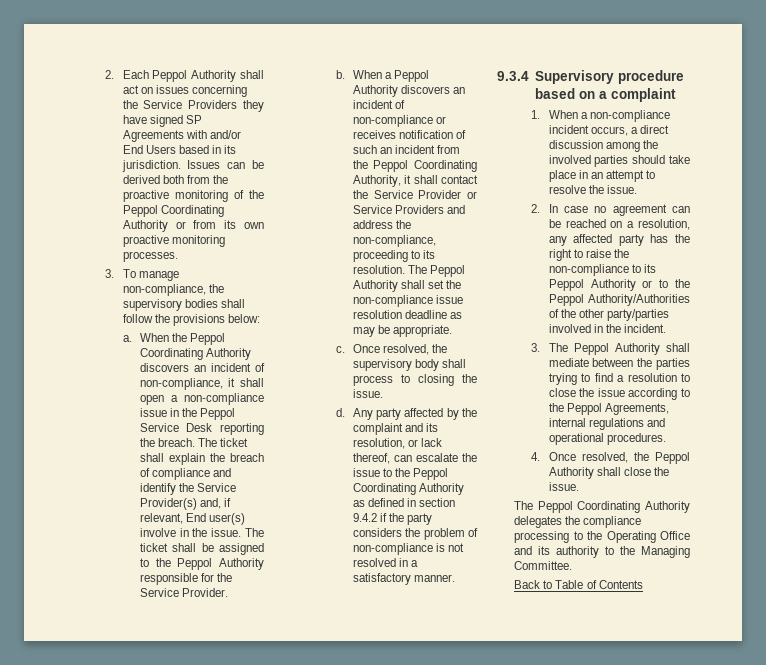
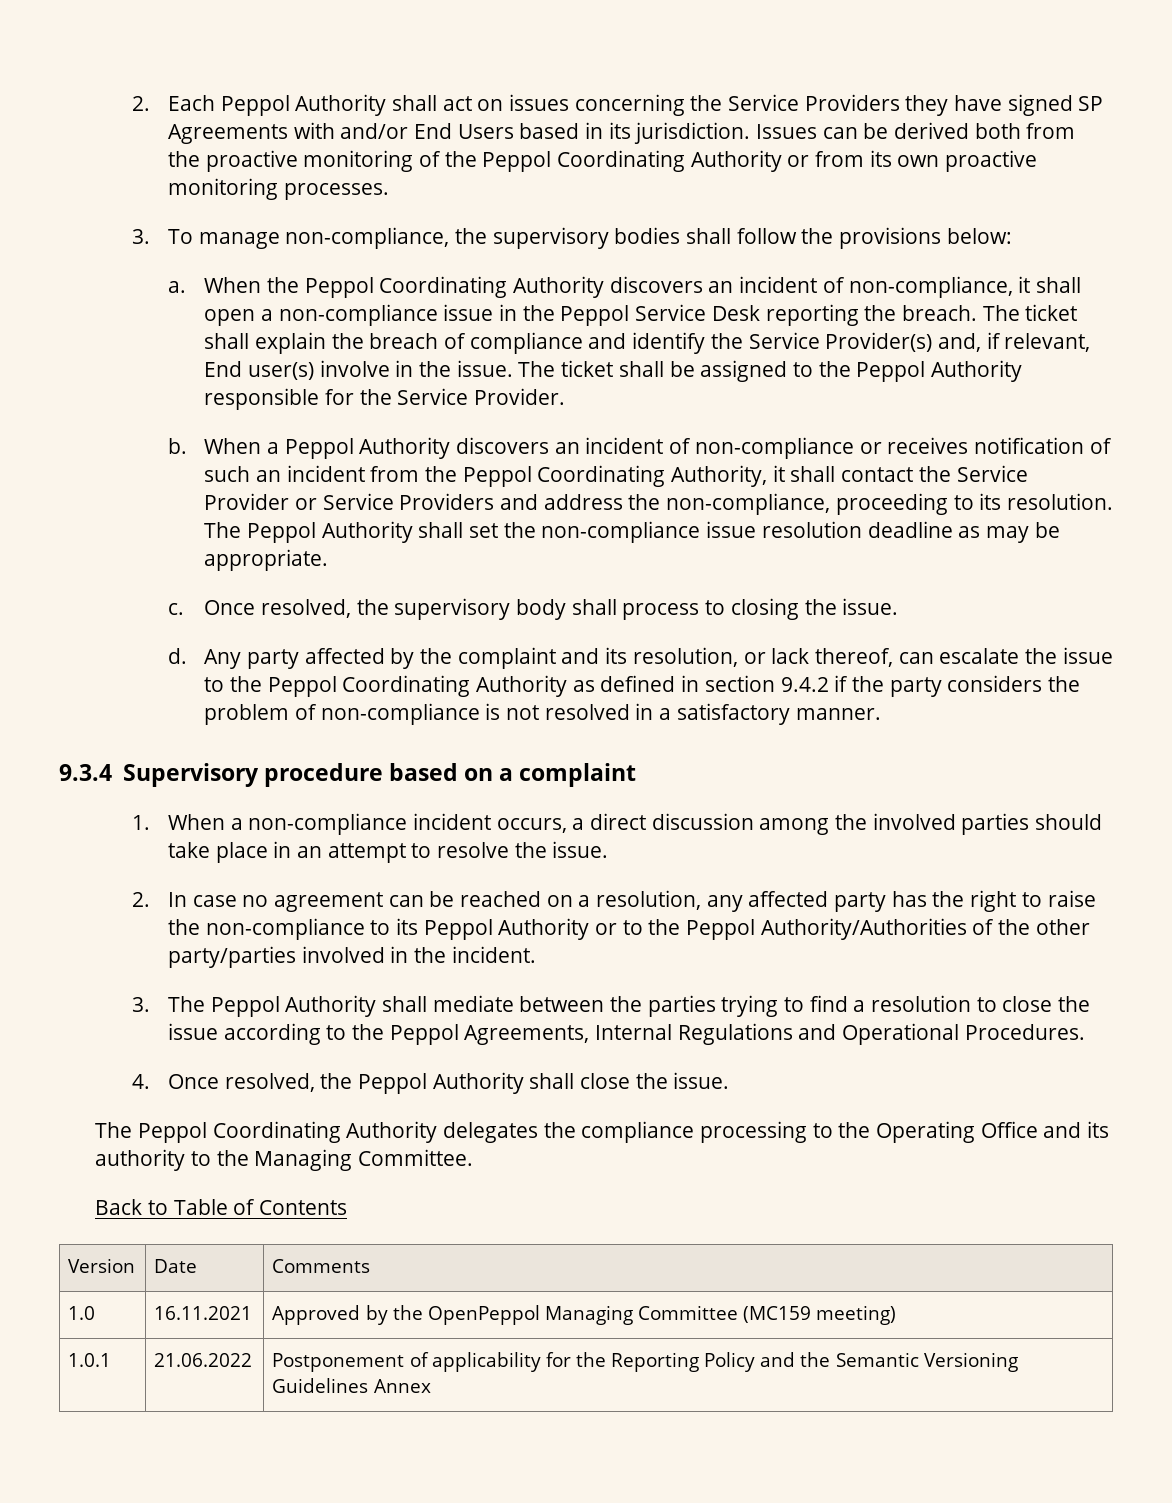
[548,418,665,430] [548,433,666,445] internal regulations and operational procedures. -> [595,1023,1085,1045] Internal Regulations and Operational Procedures.
(643, 584) none -> [68,1258,136,1273] [154,1259,198,1273] [272,1259,371,1273] [68,1306,96,1320] [154,1306,253,1320] [272,1305,897,1325] [68,1353,112,1367] [154,1353,253,1367] [272,1352,1018,1372] [272,1378,431,1393] // Version | Date | Comments // 1.0 | 16.11.2021 | Approved by the OpenPeppol Managing Committee (MC159 meeting) // 1.0.1 | 21.06.2022 | Postponement of applicability for the Reporting Policy and the Semantic Versioning Guidelines Annex

